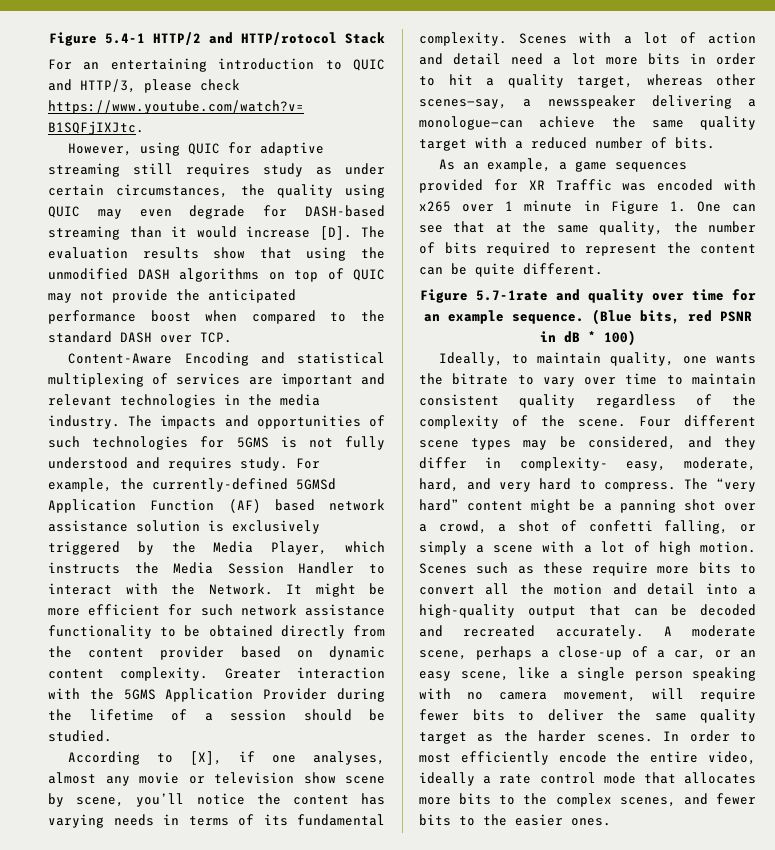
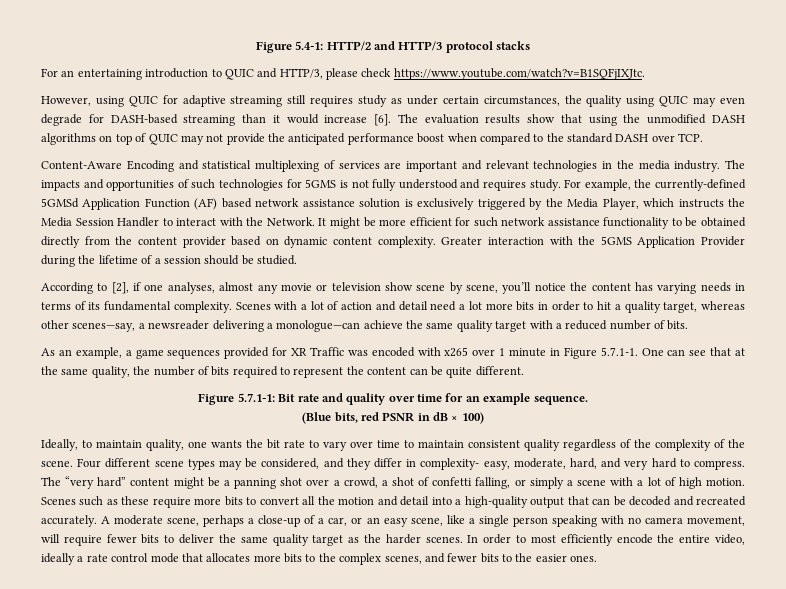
[48,32,145,46] Figure 5.4-1 -> [255,41,324,53] Figure 5.4-1:
[240,32,385,45] HTTP/rotocol Stack -> [398,41,531,53] HTTP/3 protocol stacks
[319,226,352,240] [D]. -> [374,114,392,126] [6].
[190,751,223,765] [X], -> [111,282,129,294] [2],
[547,95,636,109] newsspeaker -> [148,320,210,330] newsreader
[669,201,686,212] 1. -> [600,347,638,356] 5.7.1-1.
[475,290,548,301] 5.7-1rate -> [237,393,319,402] 5.7.1-1: Bit rate
(584, 319) none -> (588, 400) //
[587,331,596,342] * -> [451,416,459,421] ×
[452,373,509,385] bitrate -> [267,439,305,449] bit rate

